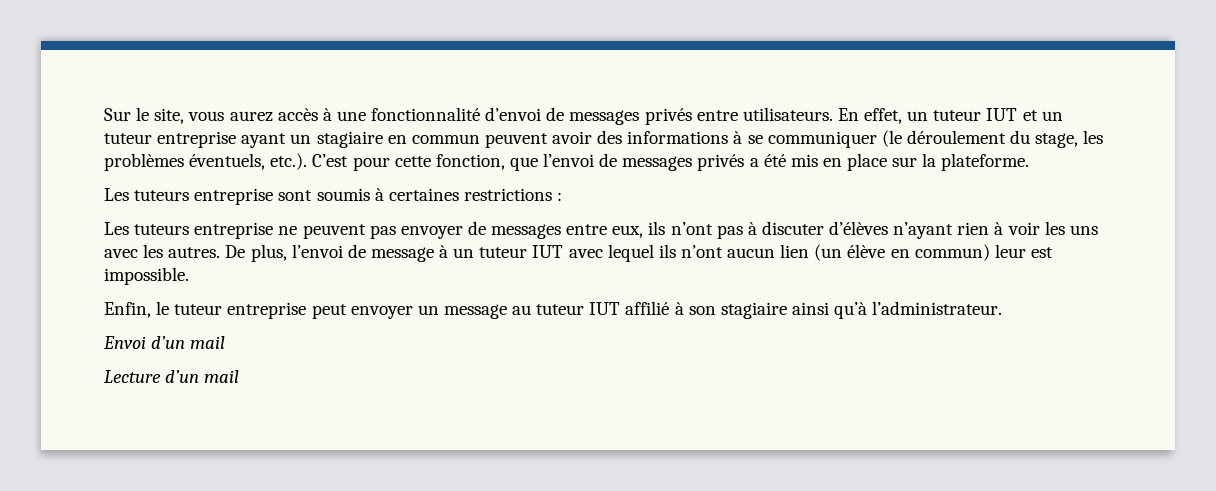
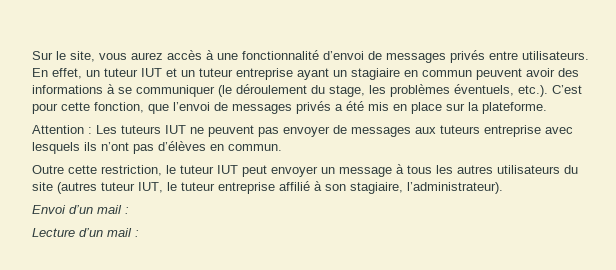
[104,188,563,205] [104,222,274,239] Les tuteurs entreprise sont soumis à certaines restrictions : // Les tuteurs entreprise -> [32,125,186,134] Attention : Les tuteurs IUT
[566,221,1098,239] [104,244,1053,262] [104,267,189,285] [104,301,1003,319] entre eux, ils n’ont pas à discuter d’élèves n’ayant rien à voir les uns avec les autres. De plus, l’envoi de message à un tuteur IUT avec lequel ils n’ont aucun lien (un élève en commun) leur est impossible. // Enfin, le tuteur entreprise peut envoyer un message au tuteur IUT affilié à son stagiaire ainsi qu’à l’administrateur. -> [415,125,573,137] [32,141,282,154] [32,164,578,177] [32,181,503,194] aux tuteurs entreprise avec lesquels ils n’ont pas d’élèves en commun. // Outre cette restriction, le tuteur IUT peut envoyer un message à tous les autres utilisateurs du site (autres tuteur IUT, le tuteur entreprise affilié à son stagiaire, l’administrateur).
(226, 342) none -> [125,207,129,214] :
(240, 376) none -> [135,230,139,237] :

